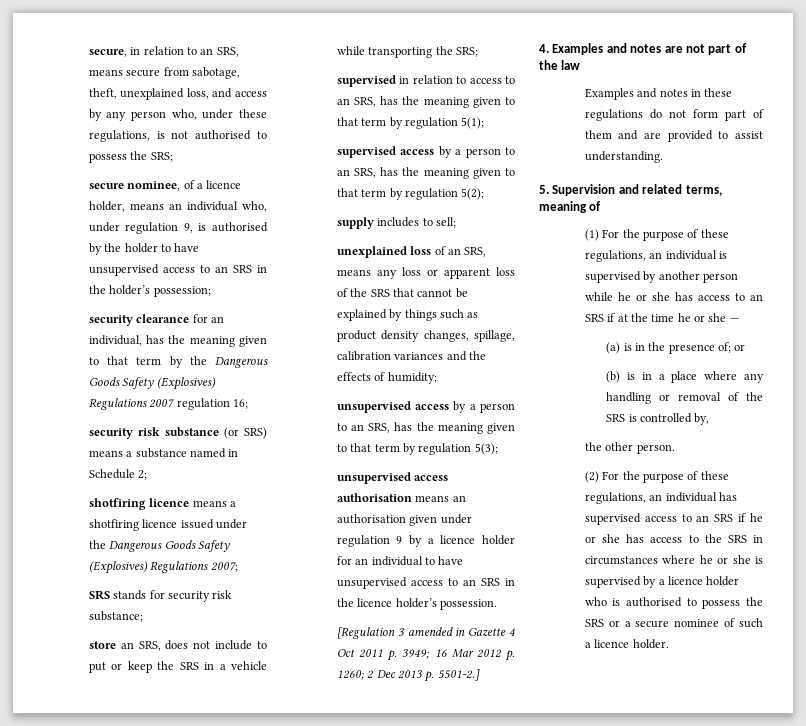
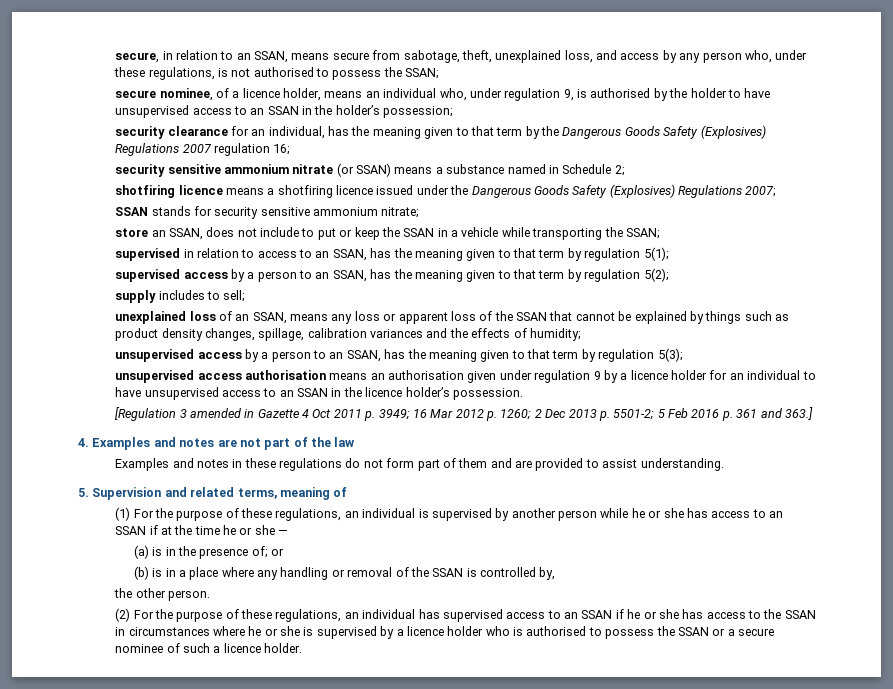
[216,47,239,57] SRS, -> [254,51,289,63] SSAN,
[150,152,173,162] SRS; -> [405,68,440,79] SSAN;
[232,265,252,273] SRS -> [267,106,299,115] SSAN
[137,427,267,439] risk substance (or SRS) -> [167,163,392,177] sensitive ammonium nitrate (or SSAN)
[88,590,110,600] SRS -> [115,207,149,216] SSAN
[212,590,233,599] [88,611,143,622] risk substance; -> [260,207,420,218] sensitive ammonium nitrate;
[138,641,161,651] SRS, -> [168,228,203,240] SSAN,
[179,662,199,670] SRS -> [403,228,435,237] SSAN
[455,47,478,57] SRS; -> [625,228,660,239] SSAN;
[354,97,377,107] SRS, -> [332,249,367,261] SSAN,
[354,168,377,178] SRS, -> [332,270,367,282] SSAN,
[464,247,487,257] SRS, -> [252,312,287,324] SSAN,
[370,289,390,297] SRS -> [516,312,548,321] SSAN
[368,423,391,433] SRS, -> [346,350,381,362] SSAN,
[480,578,500,586] SRS -> [297,388,329,397] SSAN
[437,669,480,681] 5501-2.] -> [613,407,813,421] 5501-2; 5 Feb 2016 p. 361 and 363.]
[584,314,604,322] SRS -> [115,526,147,535] SSAN
[606,414,626,422] SRS -> [432,568,464,577] SSAN
[714,514,734,522] SRS -> [581,610,613,619] SSAN
[727,535,747,543] SRS -> [784,610,816,619] SSAN
[584,619,604,627] SRS -> [677,627,709,636] SSAN

